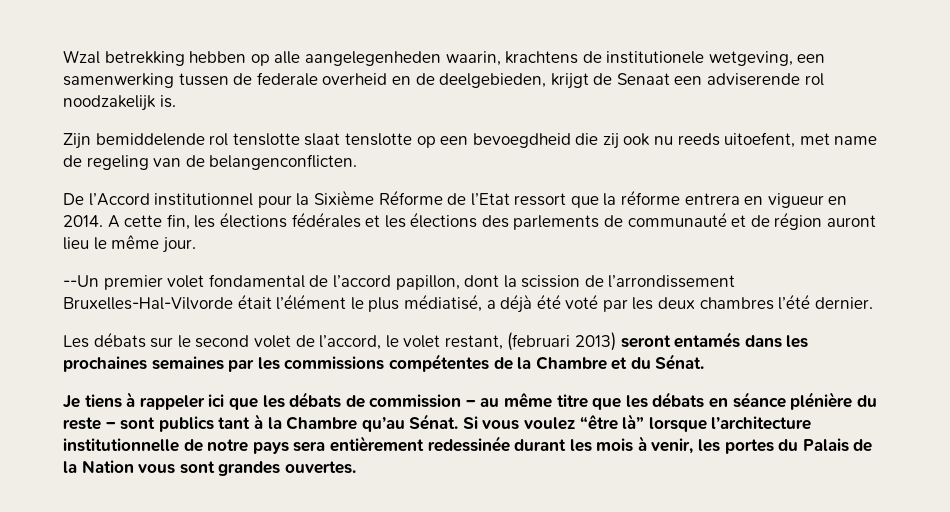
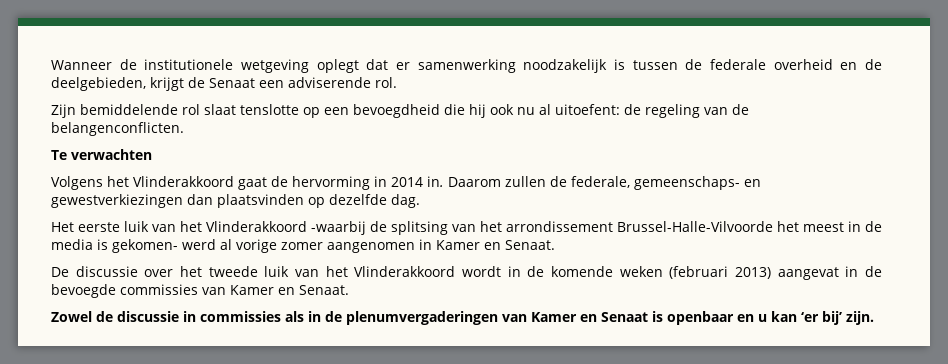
[63,50,826,66] [63,73,174,88] Wzal betrekking hebben op alle aangelegenheden waarin, krachtens de institutionele wetgeving, een samenwerking -> [51,59,626,73] Wanneer de institutionele wetgeving oplegt dat er samenwerking noodzakelijk is
[804,73,824,86] [63,95,176,111] rol noodzakelijk is. -> [375,77,397,88] rol.
[232,133,300,146] tenslotte -> (200, 109) none
[602,133,619,149] zij -> [469,104,486,118] hij
[677,132,878,148] reeds uitoefent, met name -> [539,104,620,115] al uitoefent:
[63,190,848,208] [63,212,877,230] [63,235,196,253] [63,274,736,290] [63,294,873,313] [63,332,809,351] [63,354,705,372] [63,392,877,410] [63,414,812,432] [63,436,873,454] [63,460,356,476] De l’Accord institutionnel pour la Sixième Réforme de l’Etat ressort que la réforme entrera en vigueur en 2014. A cette fin, les élections fédérales et les élections des parlements de communauté et de région auront lieu le même jour. // --Un premier volet fondamental de l’accord papillon, dont la scission de l’arrondissement Bruxelles-Hal-Vilvorde était l’élément le plus médiatisé, a déjà été voté par les deux chambres l’été dernier. // Les débats sur le second volet de l’accord, le volet restant, (februari 2013) seront entamés dans les prochaines semaines par les commissions compétentes de la Chambre et du Sénat. // Je tiens à rappeler ici que les débats de commission – au même titre que les débats en séance plénière du reste – sont publics tant à la Chambre qu’au Sénat. Si vous voulez “être là” lorsque l’architecture institutionnelle de notre pays sera entièrement redessinée durant les mois à venir, les portes du Palais de la Nation vous sont grandes ouvertes. -> [51,149,152,160] [51,176,761,190] [51,194,420,208] [51,221,882,235] [51,239,555,253] [51,266,882,280] [51,284,349,298] [51,311,874,325] Te verwachten // Volgens het Vlinderakkoord gaat de hervorming in 2014 in. Daarom zullen de federale, gemeenschaps- en gewestverkiezingen dan plaatsvinden op dezelfde dag. // Het eerste luik van het Vlinderakkoord -waarbij de splitsing van het arrondissement Brussel-Halle-Vilvoorde het meest in de media is gekomen- werd al vorige zomer aangenomen in Kamer en Senaat. // De discussie over het tweede luik van het Vlinderakkoord wordt in de komende weken (februari 2013) aangevat in de bevoegde commissies van Kamer en Senaat. // Zowel de discussie in commissies als in de plenumvergaderingen van Kamer en Senaat is openbaar en u kan ‘er bij’ zijn.

